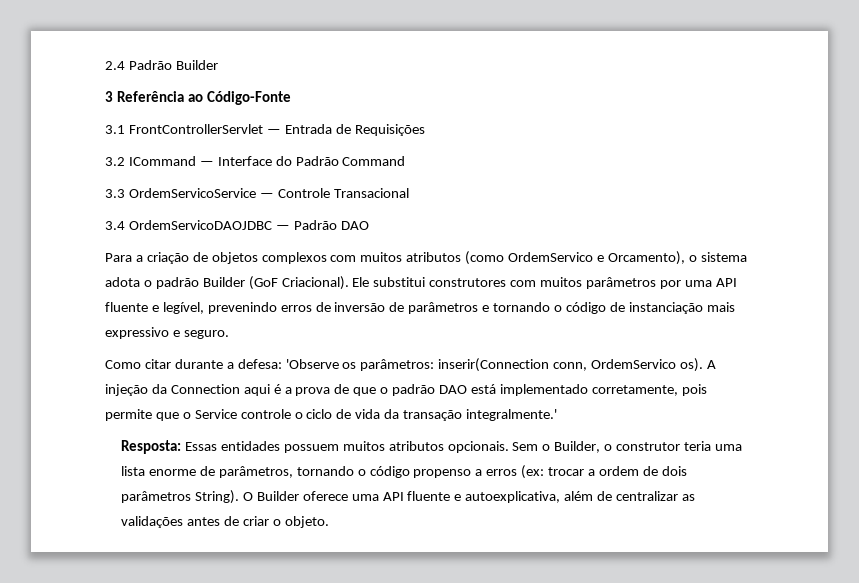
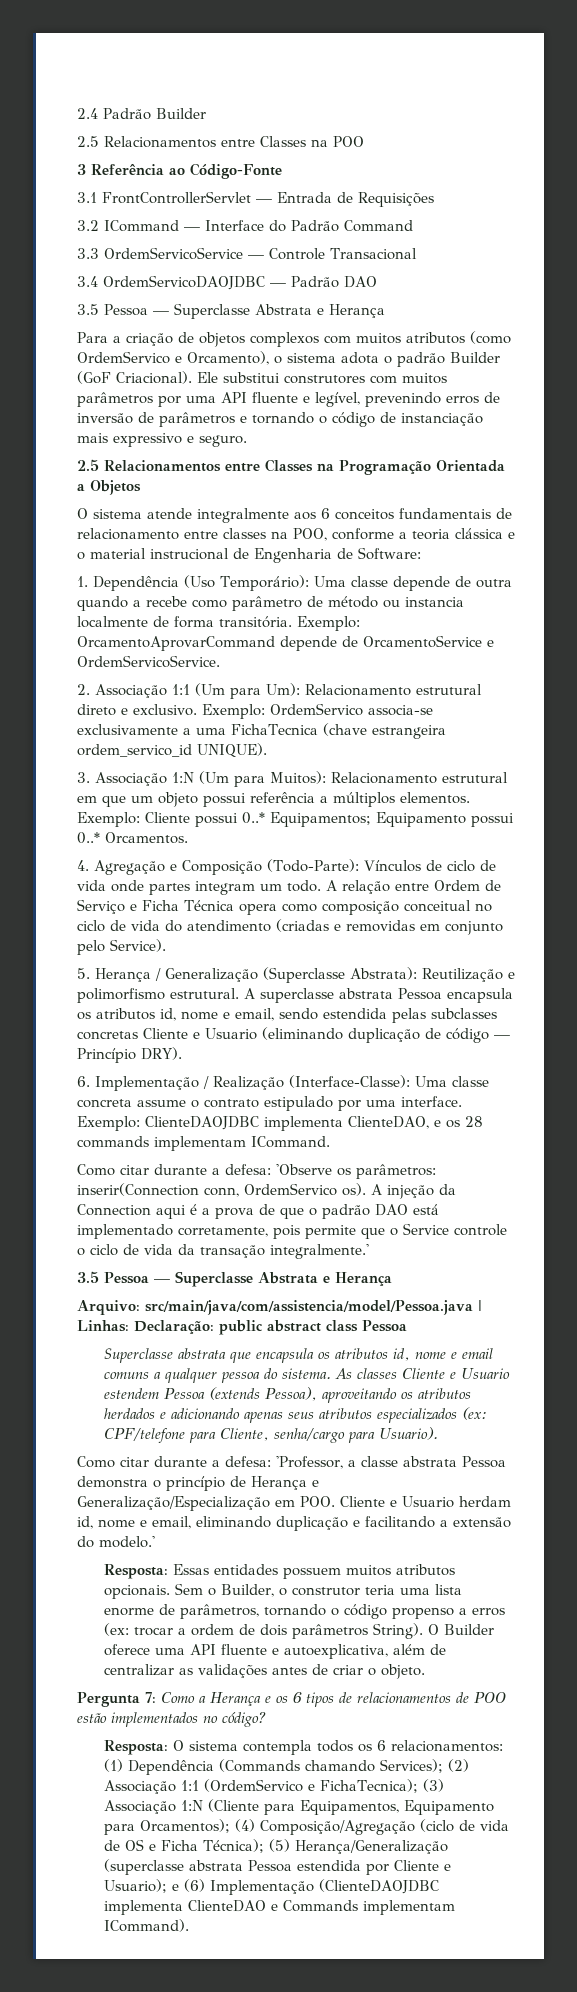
(218, 65) none -> [77,136,364,148] // 2.5 Relacionamentos entre Classes na POO
(369, 225) none -> [77,303,385,319] // 3.5 Pessoa — Superclasse Abstrata e Herança
(229, 334) none -> [77,459,505,475] [77,480,141,495] [77,508,512,523] [77,528,515,541] [77,547,421,563] [77,575,512,591] [77,596,464,611] [77,616,360,631] [77,635,494,651] [77,655,220,668] [77,683,482,699] [77,703,433,719] [77,723,446,739] [77,743,267,758] [77,771,508,787] [77,792,470,807] [77,812,514,827] [77,832,188,844] [77,859,496,875] [77,880,501,895] [77,899,492,915] [77,919,503,935] [77,939,166,955] [77,967,515,983] [77,988,513,1003] [77,1008,497,1023] [77,1027,510,1043] [77,1047,182,1063] [77,1075,489,1091] [77,1096,462,1111] [77,1116,483,1131] [77,1136,330,1151] // 2.5 Relacionamentos entre Classes na Programação Orientada a Objetos // O sistema atende integralmente aos 6 conceitos fundamentais de relacionamento entre classes na POO, conforme a teoria clássica e o material instrucional de Engenharia de Software: // 1. Dependência (Uso Temporário): Uma classe depende de outra quando a recebe como parâmetro de método ou instancia localmente de forma transitória. Exemplo: OrcamentoAprovarCommand depende de OrcamentoService e OrdemServicoService. // 2. Associação 1:1 (Um para Um): Relacionamento estrutural direto e exclusivo. Exemplo: OrdemServico associa-se exclusivamente a uma FichaTecnica (chave estrangeira ordem_servico_id UNIQUE). // 3. Associação 1:N (Um para Muitos): Relacionamento estrutural em que um objeto possui referência a múltiplos elementos. Exemplo: Cliente possui 0..* Equipamentos; Equipamento possui 0..* Orcamentos. // 4. Agregação e Composição (Todo-Parte): Vínculos de ciclo de vida onde partes integram um todo. A relação entre Ordem de Serviço e Ficha Técnica opera como composição conceitual no ciclo de vida do atendimento (criadas e removidas em conjunto pelo Service). // 5. Herança / Generalização (Superclasse Abstrata): Reutilização e polimorfismo estrutural. A superclasse abstrata Pessoa encapsula os atributos id, nome e email, sendo estendida pelas subclasses concretas Cliente e Usuario (eliminando duplicação de código — Princípio DRY). // 6. Implementação / Realização (Interface-Classe): Uma classe concreta assume o contrato estipulado por uma interface. Exemplo: ClienteDAOJDBC implementa ClienteDAO, e os 28 commands implementam ICommand.
(558, 415) none -> [77,1271,392,1287] [77,1300,482,1315] [77,1320,407,1335] [103,1348,493,1363] [103,1368,510,1383] [103,1387,471,1403] [103,1407,487,1423] [103,1427,438,1443] [77,1456,506,1469] [77,1476,319,1491] [77,1496,511,1511] [77,1516,511,1531] [77,1536,155,1548] // 3.5 Pessoa — Superclasse Abstrata e Herança // Arquivo: src/main/java/com/assistencia/model/Pessoa.java | Linhas: Declaração: public abstract class Pessoa // Superclasse abstrata que encapsula os atributos id, nome e email comuns a qualquer pessoa do sistema. As classes Cliente e Usuario estendem Pessoa (extends Pessoa), aproveitando os atributos herdados e adicionando apenas seus atributos especializados (ex: CPF/telefone para Cliente, senha/cargo para Usuario). // Como citar durante a defesa: 'Professor, a classe abstrata Pessoa demonstra o princípio de Herança e Generalização/Especialização em POO. Cliente e Usuario herdam id, nome e email, eliminando duplicação e facilitando a extensão do modelo.'
(329, 522) none -> [77,1692,506,1707] [77,1712,267,1727] [103,1740,503,1755] [103,1759,469,1775] [103,1779,444,1794] [103,1799,494,1815] [103,1819,509,1835] [103,1839,448,1854] [103,1859,451,1875] [103,1879,439,1895] [103,1900,455,1915] [103,1919,189,1932] // Pergunta 7: Como a Herança e os 6 tipos de relacionamentos de POO estão implementados no código? // Resposta: O sistema contempla todos os 6 relacionamentos: (1) Dependência (Commands chamando Services); (2) Associação 1:1 (OrdemServico e FichaTecnica); (3) Associação 1:N (Cliente para Equipamentos, Equipamento para Orcamentos); (4) Composição/Agregação (ciclo de vida de OS e Ficha Técnica); (5) Herança/Generalização (superclasse abstrata Pessoa estendida por Cliente e Usuario); e (6) Implementação (ClienteDAOJDBC implementa ClienteDAO e Commands implementam ICommand).

